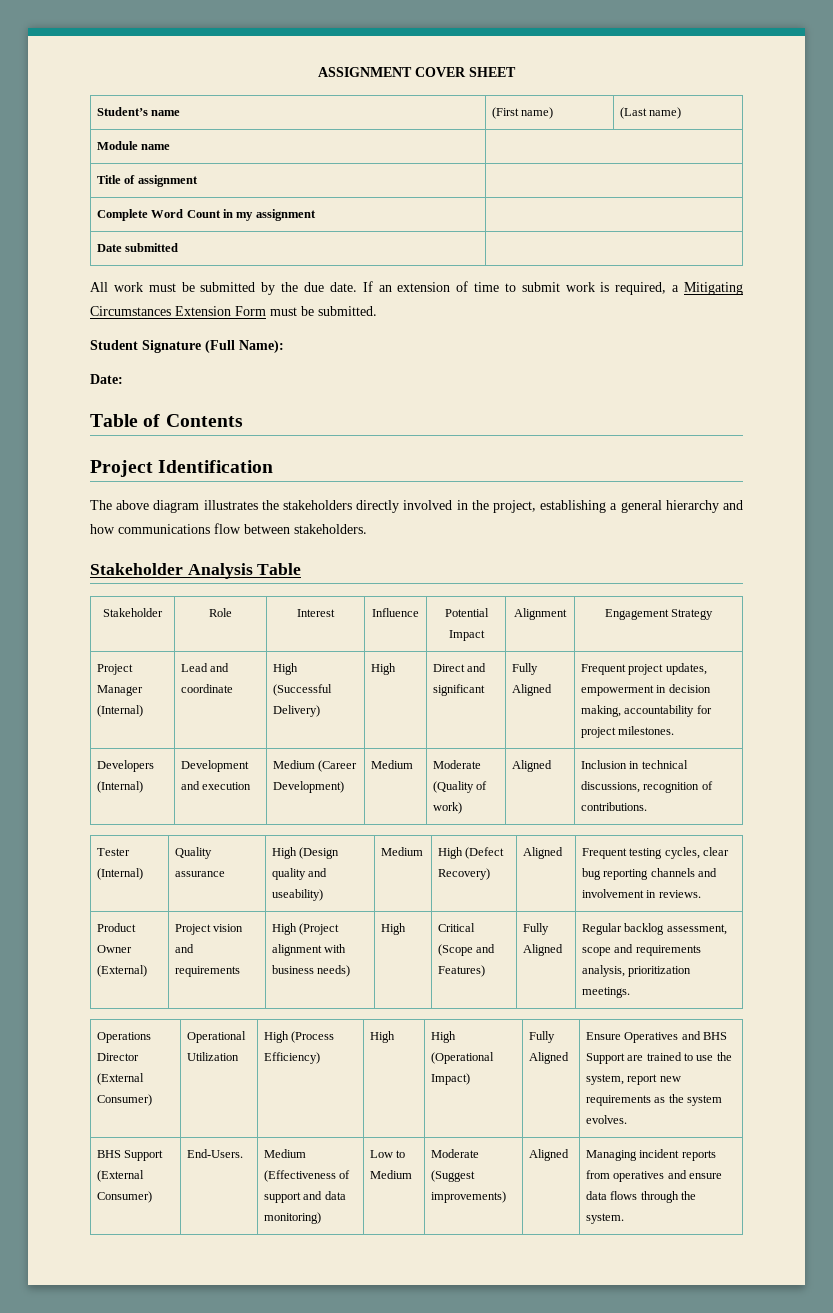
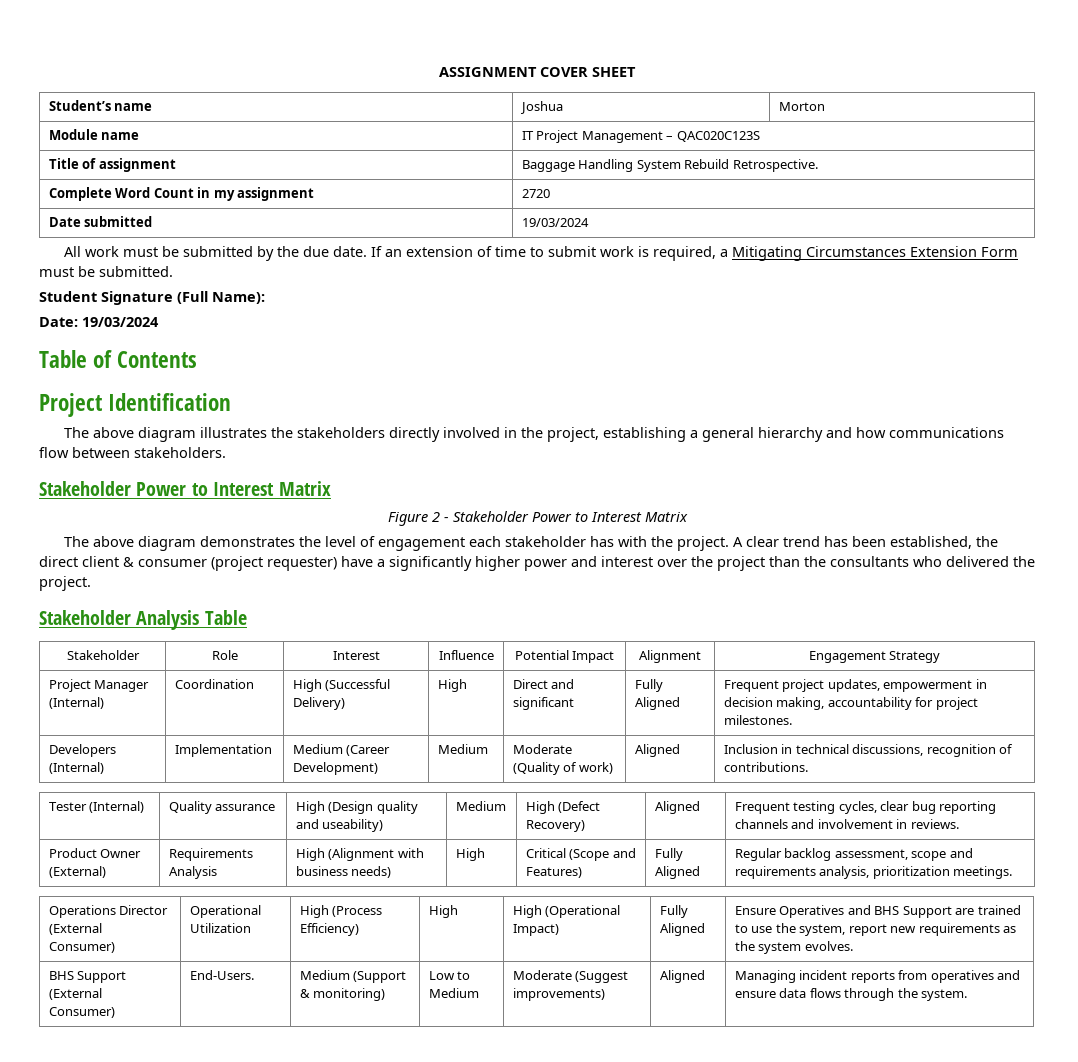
[491,107,554,119] [619,107,682,119] [96,141,171,150] [96,175,198,187] (First name) | (Last name) // Module name | // Title of assignment | -> [519,101,563,114] [778,102,825,111] [48,129,140,140] [521,130,760,143] [48,158,176,172] [521,159,818,172] Joshua | Morton // Module name | IT Project Management – QAC020C123S // Title of assignment | Baggage Handling System Rebuild Retrospective.
(316, 215) none -> [521,189,550,198] 2720
(179, 247) none -> [521,218,589,227] 19/03/2024
(123, 379) none -> [82,317,159,327] 19/03/2024
(367, 529) none -> [39,481,331,496] [387,511,688,526] [63,536,998,551] [39,556,1035,571] [39,576,91,591] // Stakeholder Power to Interest Matrix // Figure 2 - Stakeholder Power to Interest Matrix // The above diagram demonstrates the level of engagement each stakeholder has with the project. A clear trend has been established, the direct client & consumer (project requester) have a significantly higher power and interest over the project than the consultants who delivered the project.
[180,663,230,672] [180,684,233,693] Lead and coordinate -> [174,679,254,689] Coordination
[180,760,249,772] [180,781,252,790] Development and execution -> [174,744,272,757] Implementation
[174,924,244,935] [174,944,194,953] [174,966,240,977] [271,923,340,935] [271,944,322,956] Project vision and requirements | High (Project alignment -> [168,848,253,861] [168,866,217,879] [295,848,395,861] Requirements Analysis | High (Alignment
[263,1170,351,1182] [263,1191,346,1203] (Effectiveness of support and data -> [353,971,407,983] [299,989,310,998] (Support &

